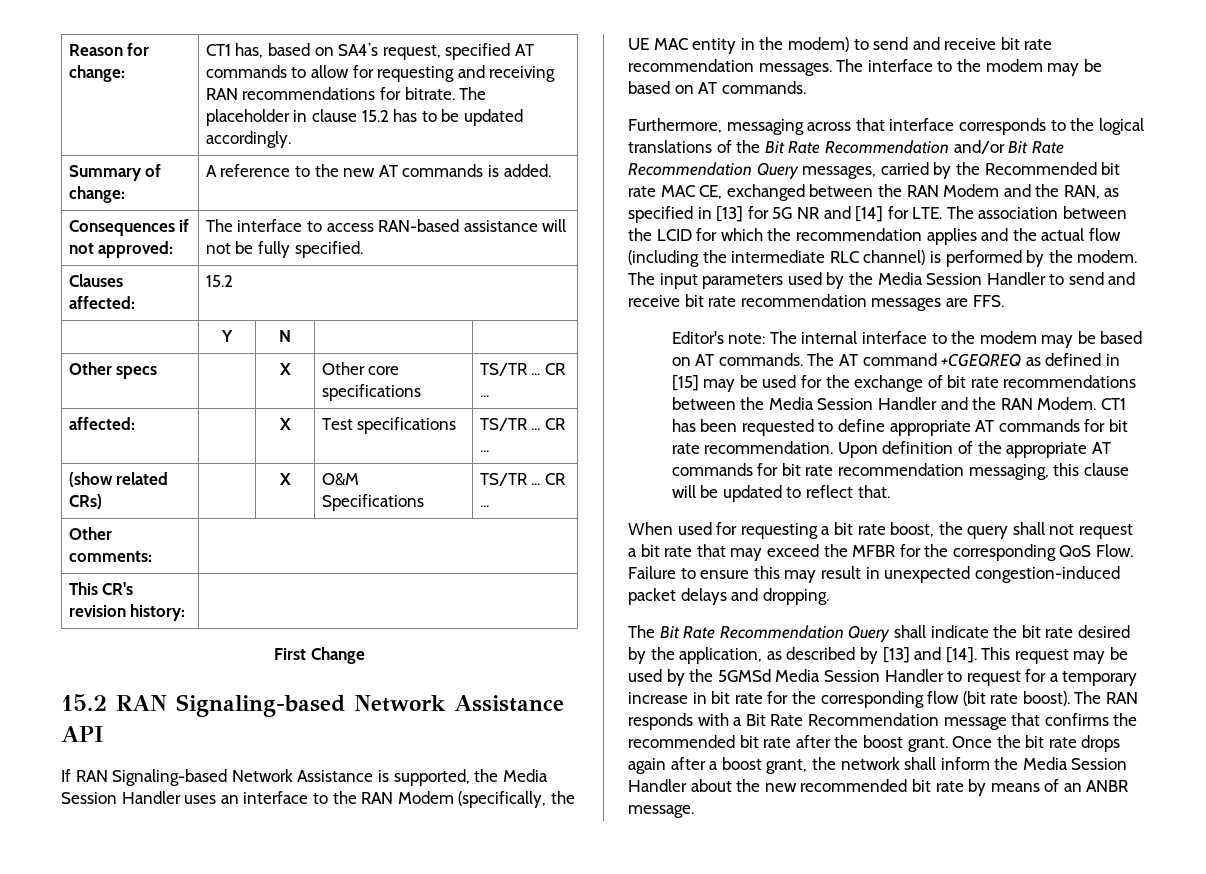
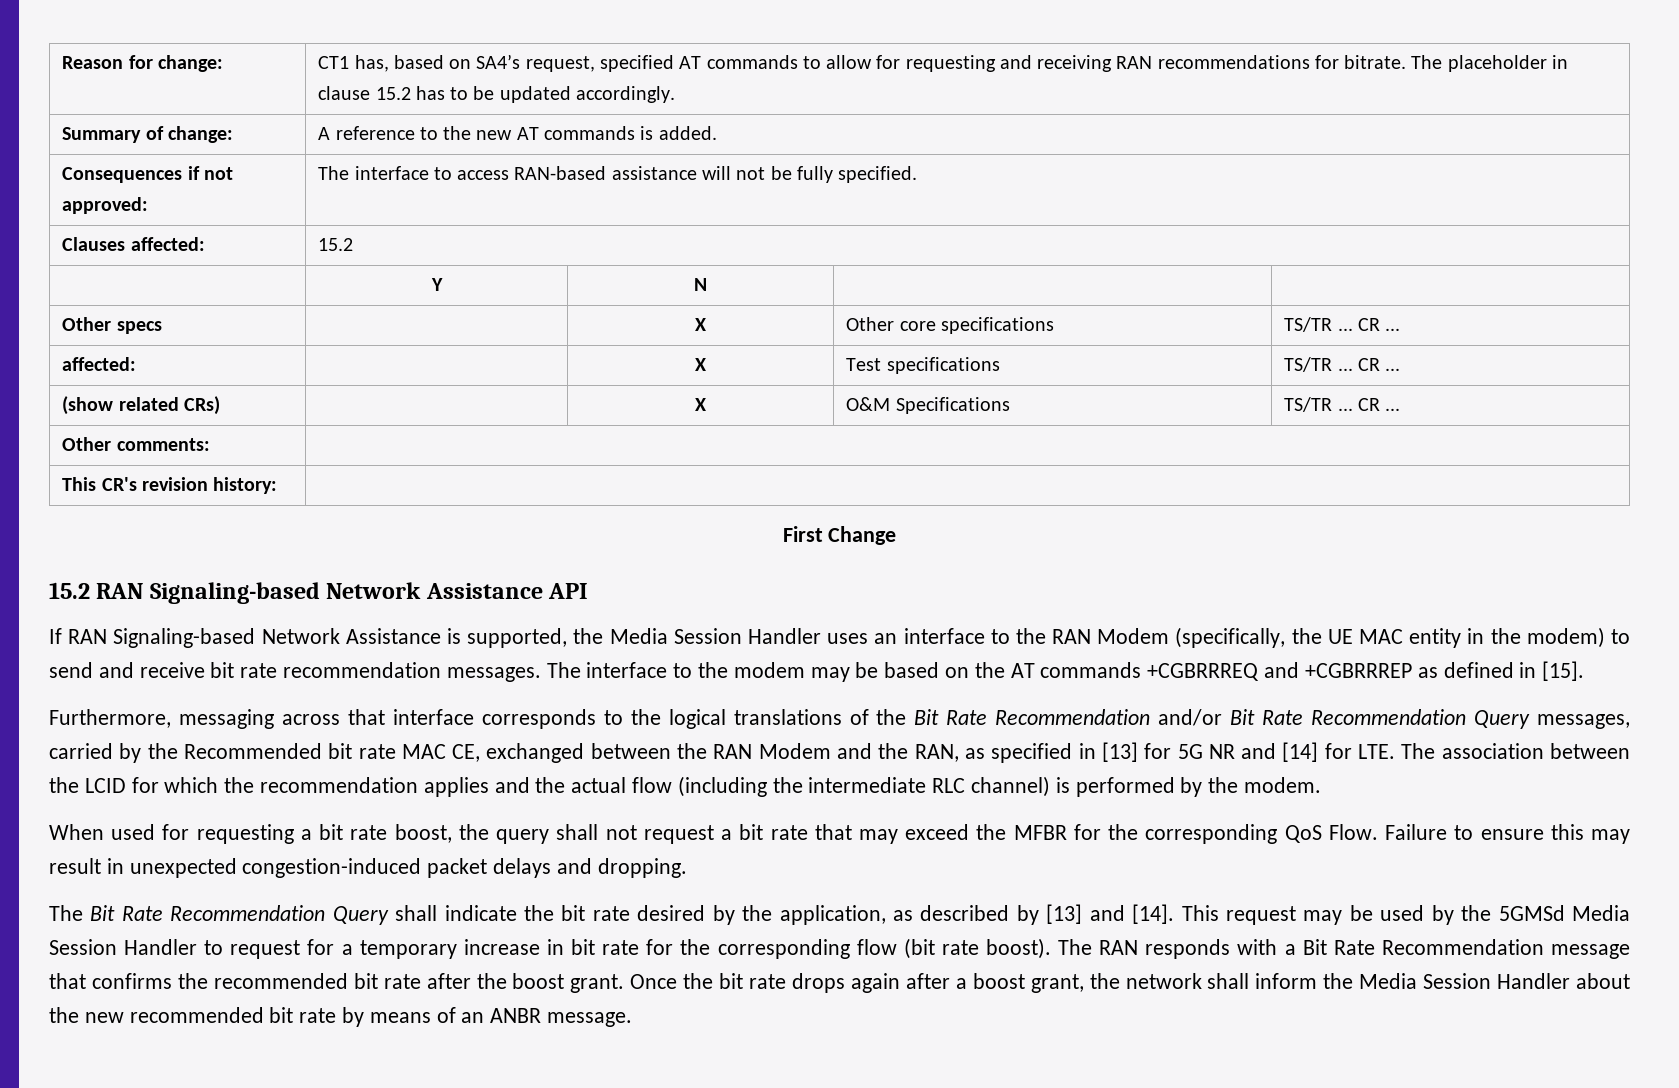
[698,81,806,94] AT commands. -> [974,661,1585,681] the AT commands +CGBRRREQ and +CGBRRREP as defined in [15].
[628,272,1136,289] [628,294,1004,311] [671,331,1143,348] [671,353,1120,367] [671,375,1137,392] [671,397,1126,410] [671,419,1128,436] [671,441,1111,458] [671,463,1129,480] [671,485,890,502] The input parameters used by the Media Session Handler to send and receive bit rate recommendation messages are FFS. // Editor's note: The internal interface to the modem may be based on AT commands. The AT command +CGEQREQ as defined in [15] may be used for the exchange of bit rate recommendations between the Media Session Handler and the RAN Modem. CT1 has been requested to define appropriate AT commands for bit rate recommendation. Upon definition of the appropriate AT commands for bit rate recommendation messaging, this clause will be updated to reflect that. -> (1322, 785) none

